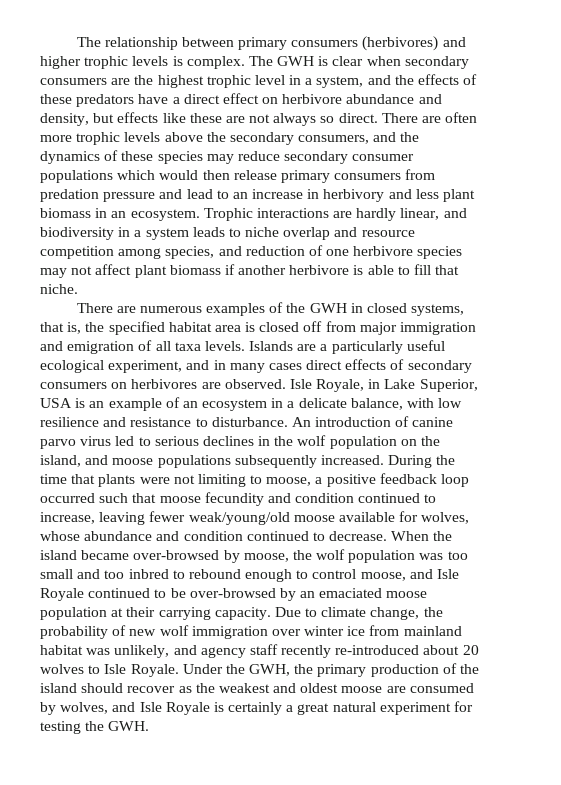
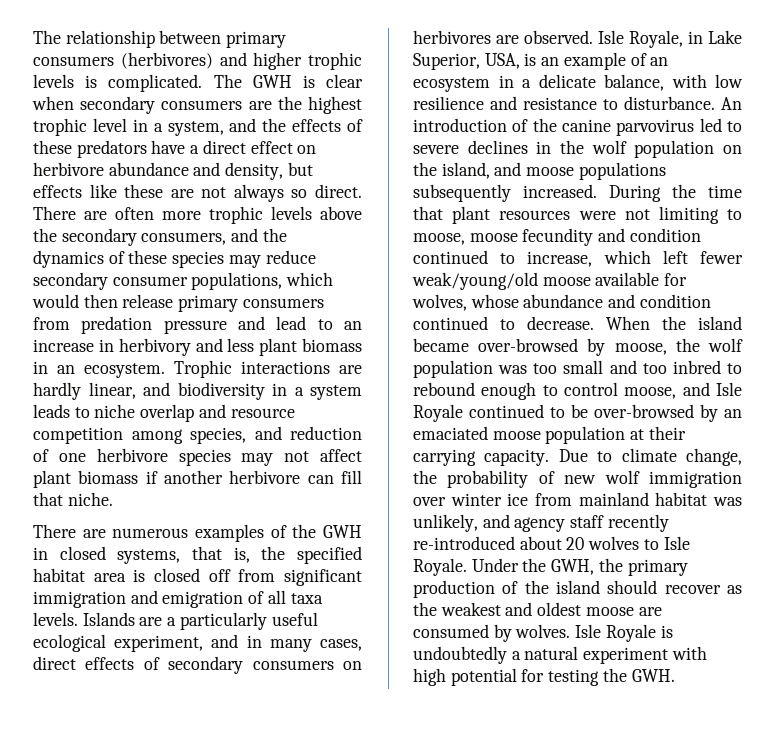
[186,56,245,69] complex. -> [108,74,203,92] complicated.
[40,170,113,183] populations -> [191,272,283,290] populations,
[353,265,410,275] is able to -> [307,475,334,484] can
[359,322,397,335] major -> [283,569,362,586] significant
[268,363,302,370] cases -> [319,639,362,651] cases,
[40,398,72,408] USA -> [484,53,520,69] USA,
[412,417,454,427] [40,436,112,449] canine parvo virus -> [532,118,695,136] the canine parvovirus
[154,436,199,446] serious -> [413,145,459,154] severe
[98,474,136,487] plants -> [452,206,571,224] plant resources
[315,473,470,487] [40,493,157,503] a positive feedback loop occurred such that -> (465, 239) none
[99,512,146,525] leaving -> [603,250,688,264] which left
[60,702,136,714] wolves, and -> [515,624,571,638] wolves.
[228,702,451,715] certainly a great natural experiment -> [413,646,707,664] [413,668,517,686] undoubtedly a natural experiment with high potential

